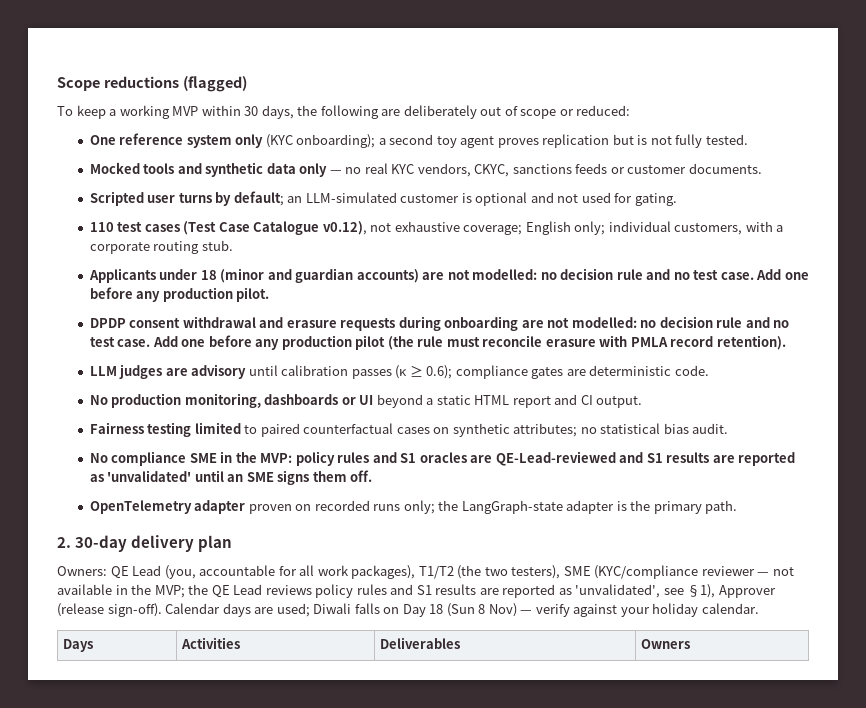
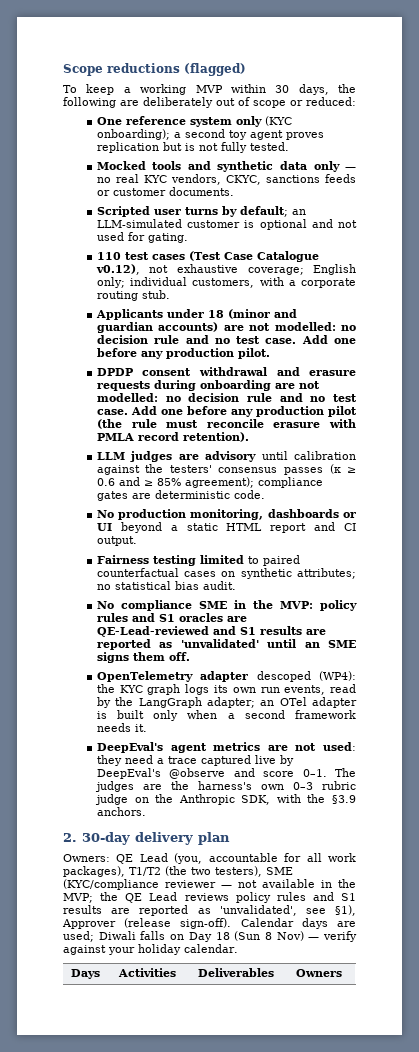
[351,365,453,379] passes (κ ≥ 0.6); -> [96,464,356,475] [96,477,254,488] against the testers' consensus passes (κ ≥ 0.6 and ≥ 85% agreement);
[248,500,738,514] proven on recorded runs only; the LangGraph-state adapter is the primary path. -> [256,671,357,682] [96,684,356,695] [96,697,357,708] [96,710,356,721] [96,723,147,732] [96,742,356,753] [96,755,294,766] [96,768,356,779] [94,781,357,792] [94,794,356,805] [96,807,146,816] descoped (WP4): the KYC graph logs its own run events, read by the LangGraph adapter; an OTel adapter is built only when a second framework needs it. // DeepEval's agent metrics are not used: they need a trace captured live by DeepEval's @observe and score 0–1. The judges are the harness's own 0–3 rubric judge on the Anthropic SDK, with the §3.9 anchors.

